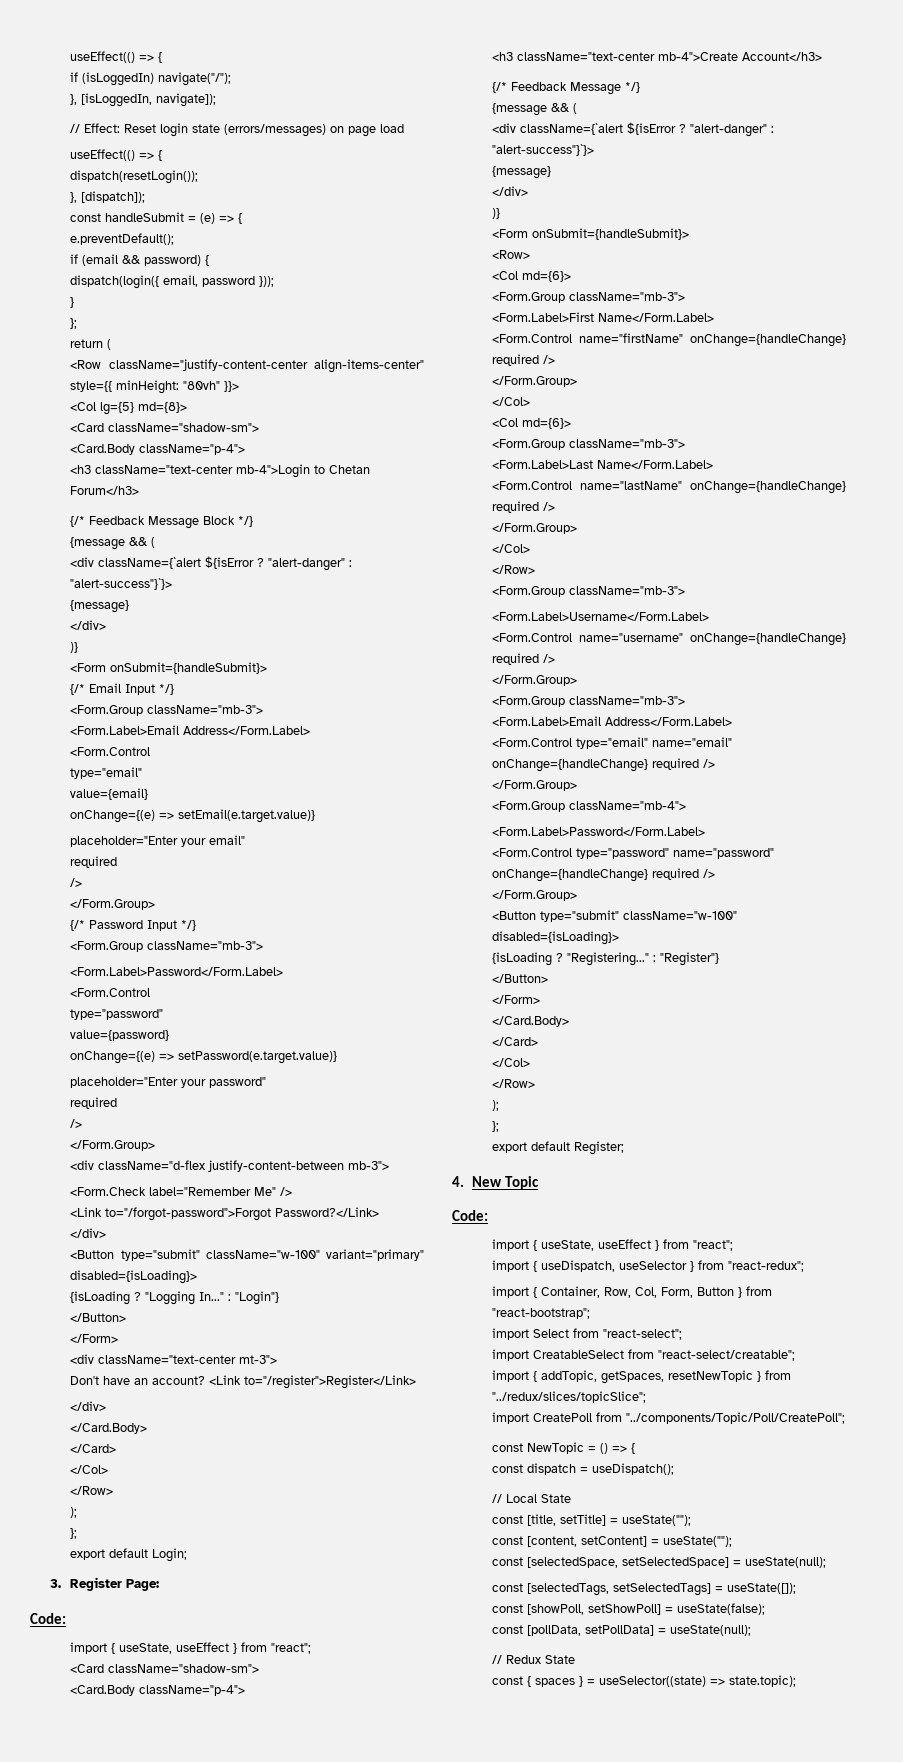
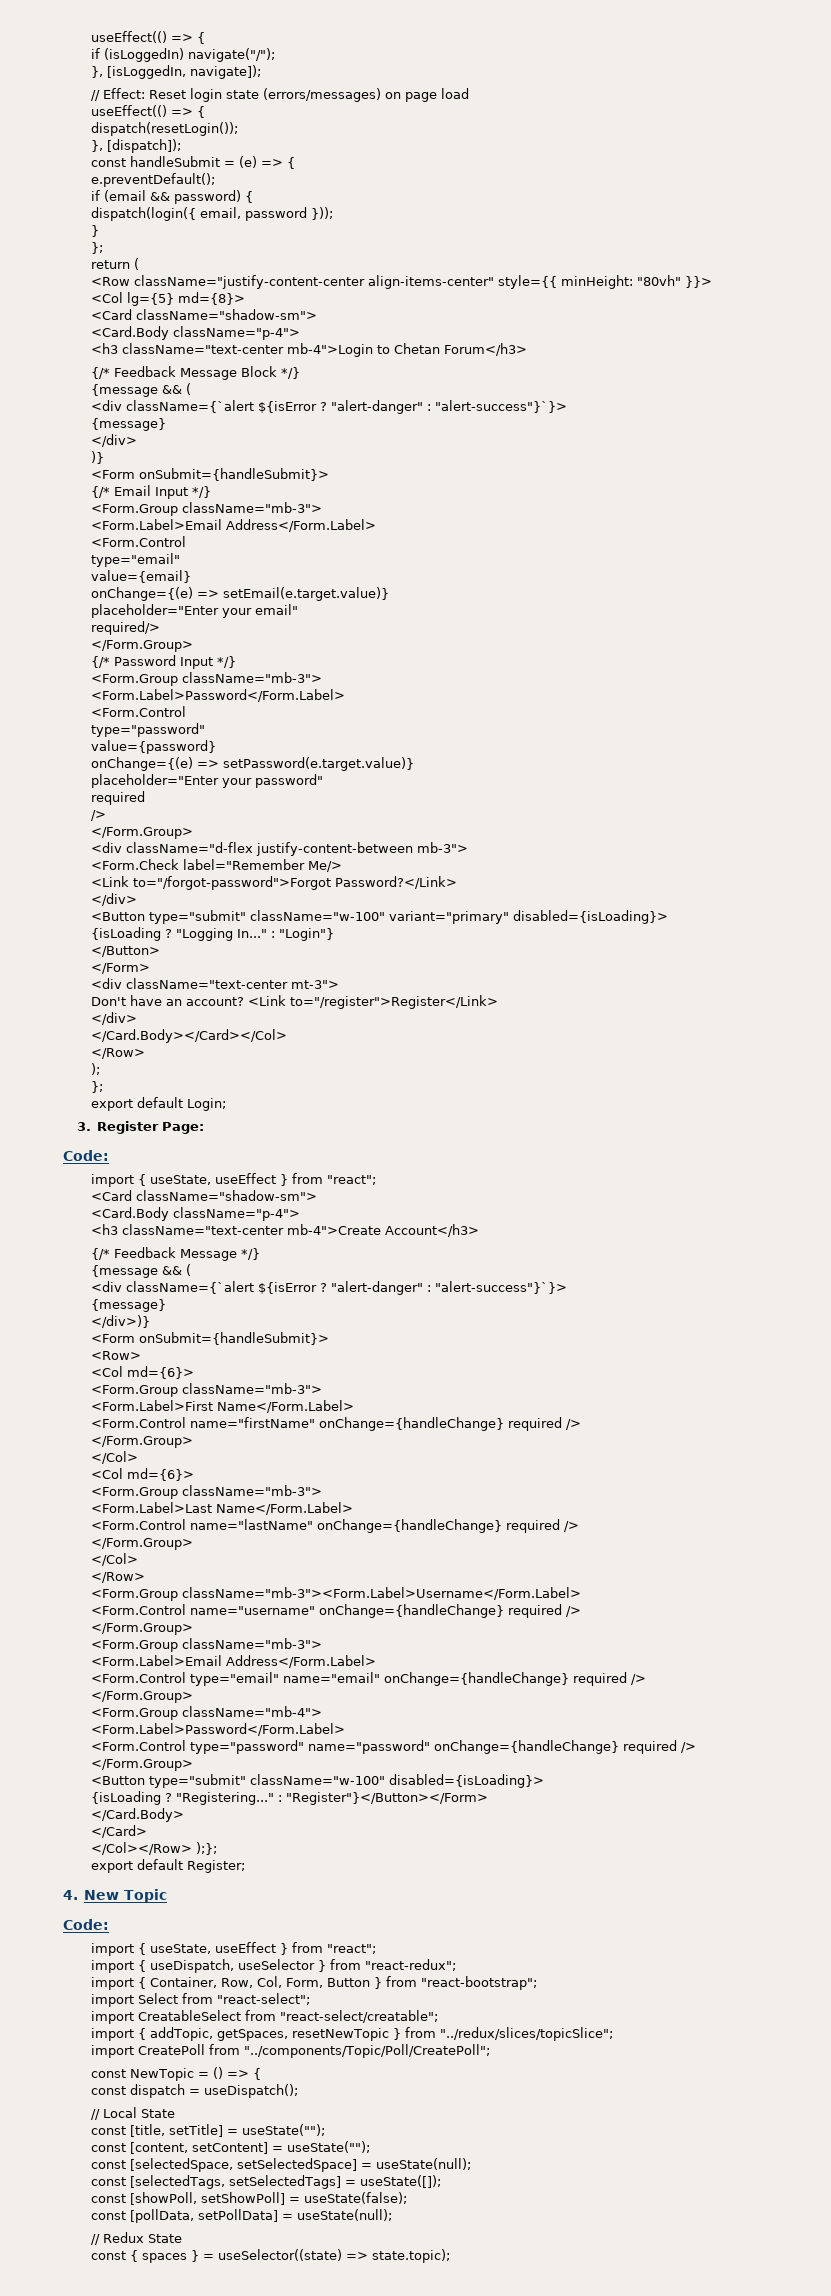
[70,856,118,868] [70,878,83,887] required // /> -> [90,621,160,635] required/>
[254,1187,293,1196] Me" /> -> [307,861,342,872] Me/>
[70,1423,148,1434] [70,1444,117,1453] [70,1465,109,1474] </Card.Body> // </Card> // </Col> -> [90,1029,287,1043] </Card.Body></Card></Col>
[492,186,529,196] [492,208,501,219] </div> // )} -> [90,1315,150,1328] </div>)}
[569,586,686,595] [492,612,710,621] className="mb-3"> // <Form.Label>Username</Form.Label> -> [181,1587,581,1600] className="mb-3"><Form.Label>Username</Form.Label>
[660,952,720,966] [492,974,549,983] [492,995,541,1004] [492,1016,570,1027] [492,1037,539,1046] [492,1058,531,1067] [492,1079,536,1088] [492,1100,500,1111] [492,1121,500,1132] "Register"} // </Button> // </Form> // </Card.Body> // </Card> // </Col> // </Row> // ); // }; -> [285,1792,488,1805] [90,1808,184,1822] [90,1825,147,1838] [90,1842,217,1855] "Register"}</Button></Form> // </Card.Body> // </Card> // </Col></Row> );};

